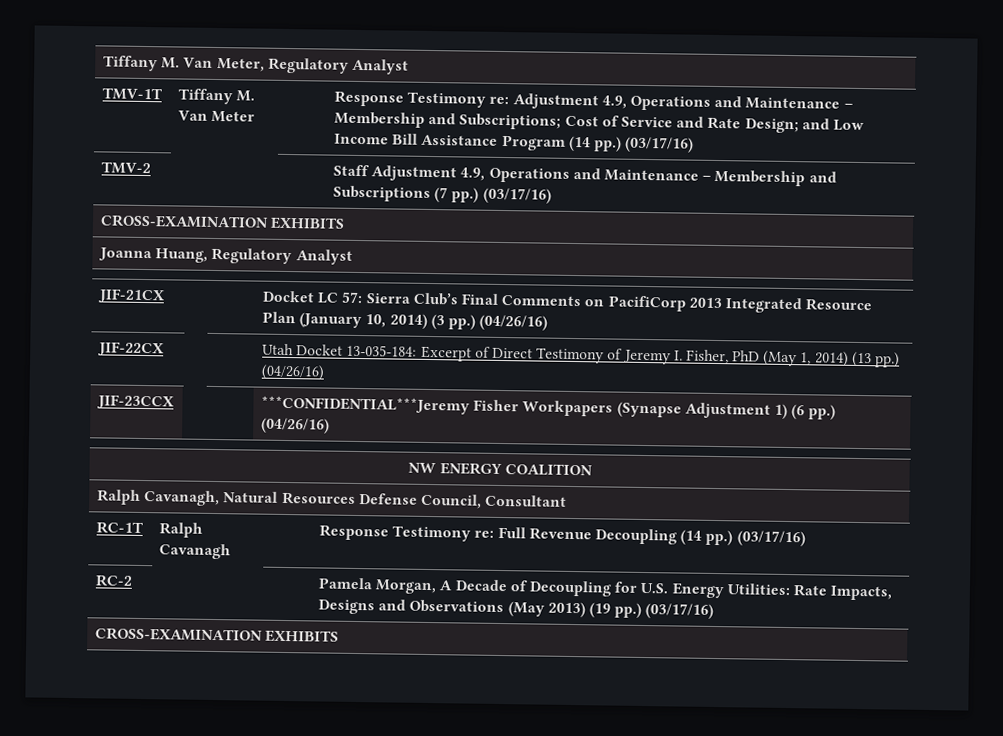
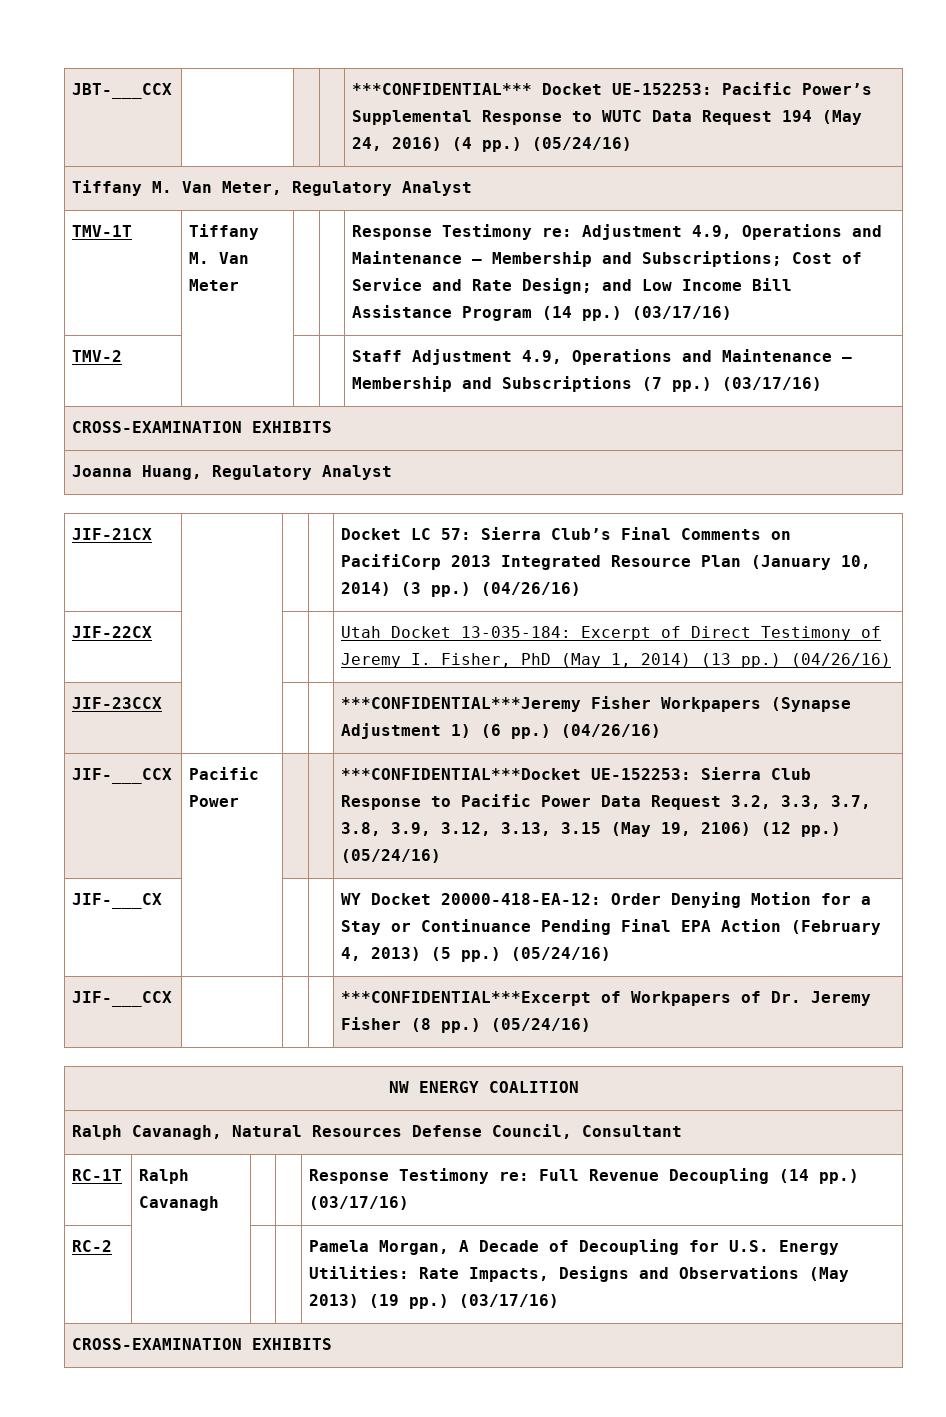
(103, 63) none -> [72,83,173,99] [352,82,873,95] [352,110,863,125] [352,137,633,152] JBT-___CCX | | | | ***CONFIDENTIAL*** Docket UE-152253: Pacific Power’s Supplemental Response to WUTC Data Request 194 (May 24, 2016) (4 pp.) (05/24/16) //
(331, 425) none -> [72,768,173,784] [189,767,260,780] [189,795,240,807] [341,767,812,780] [341,794,872,810] [341,822,842,837] [341,849,442,863] [72,893,163,909] [341,892,872,908] [341,919,882,935] [341,947,612,962] [72,991,173,1007] [341,991,872,1006] [341,1017,592,1033] // JIF-___CCX | Pacific Power | | | ***CONFIDENTIAL***Docket UE-152253: Sierra Club Response to Pacific Power Data Request 3.2, 3.3, 3.7, 3.8, 3.9, 3.12, 3.13, 3.15 (May 19, 2106) (12 pp.) (05/24/16) // JIF-___CX | | | | WY Docket 20000-418-EA-12: Order Denying Motion for a Stay or Continuance Pending Final EPA Action (February 4, 2013) (5 pp.) (05/24/16) // JIF-___CCX | | | | ***CONFIDENTIAL***Excerpt of Workpapers of Dr. Jeremy Fisher (8 pp.) (05/24/16)

